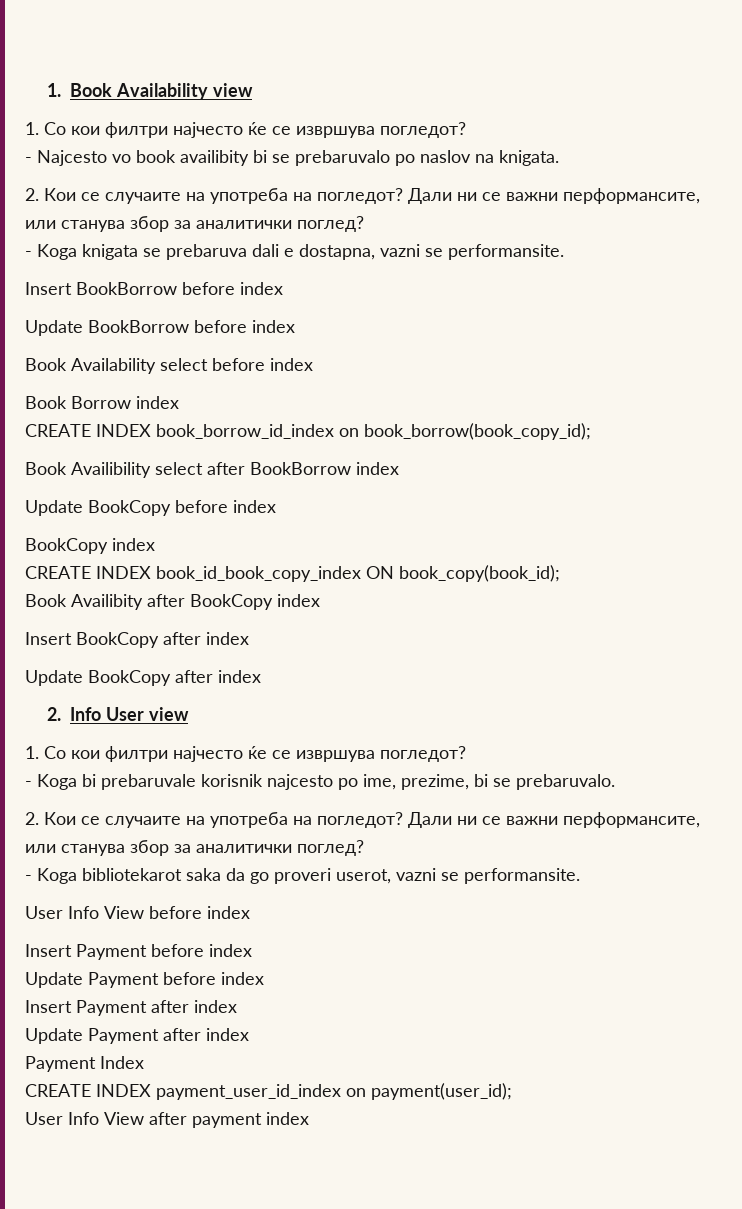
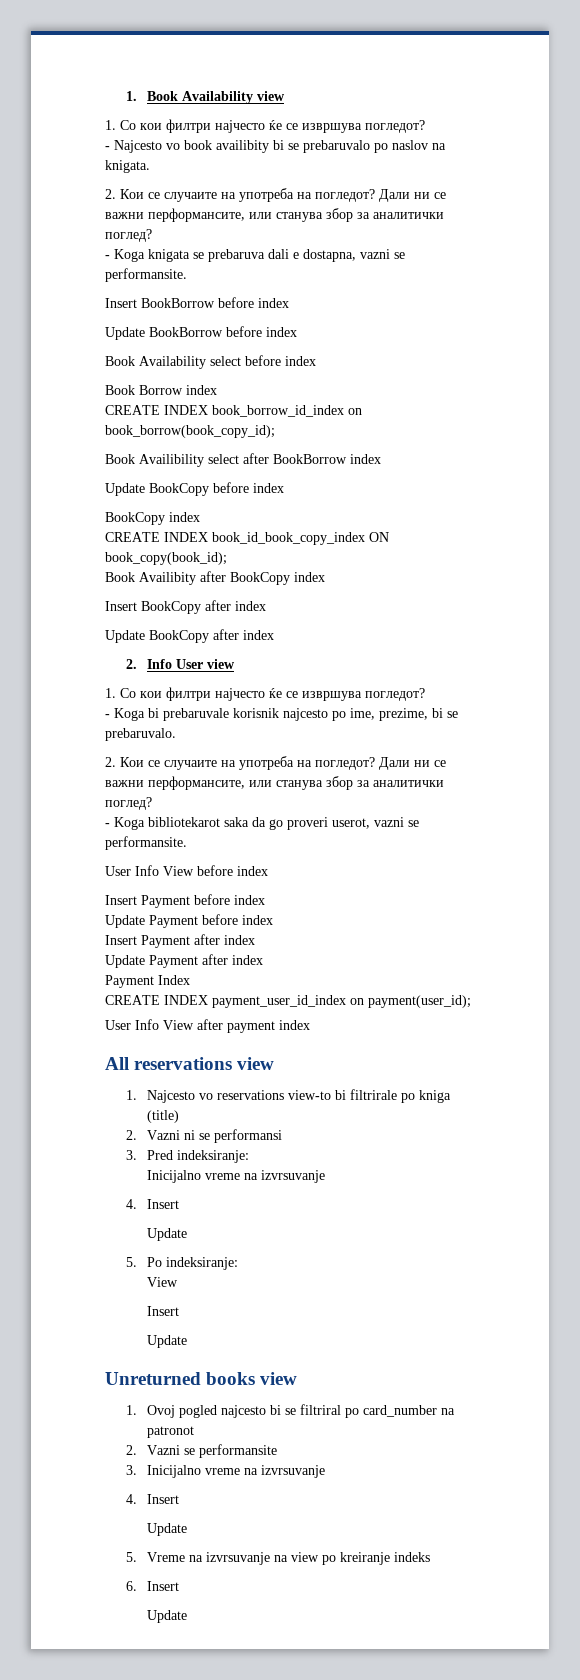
(309, 1118) none -> [105,1057,275,1070] [125,1089,451,1103] [146,1110,179,1123] [125,1129,282,1143] [125,1150,249,1163] [146,1170,325,1183] [125,1199,179,1209] [146,1228,187,1241] [125,1257,238,1270] [146,1277,178,1287] [146,1306,179,1316] [146,1335,187,1348] [105,1372,298,1385] [125,1404,455,1418] [146,1426,194,1438] [125,1444,277,1458] [125,1465,325,1478] [125,1494,179,1504] [146,1523,187,1536] [125,1552,430,1565] [125,1581,179,1591] [146,1610,187,1623] // All reservations view // 1. Najcesto vo reservations view-to bi filtrirale po kniga (title) // 2. Vazni ni se performansi // 3. Pred indeksiranje: // Inicijalno vreme na izvrsuvanje // 4. Insert // Update // 5. Po indeksiranje: // View // Insert // Update // Unreturned books view // 1. Ovoj pogled najcesto bi se filtriral po card_number na patronot // 2. Vazni se performansite // 3. Inicijalno vreme na izvrsuvanje // 4. Insert // Update // 5. Vreme na izvrsuvanje na view po kreiranje indeks // 6. Insert // Update

